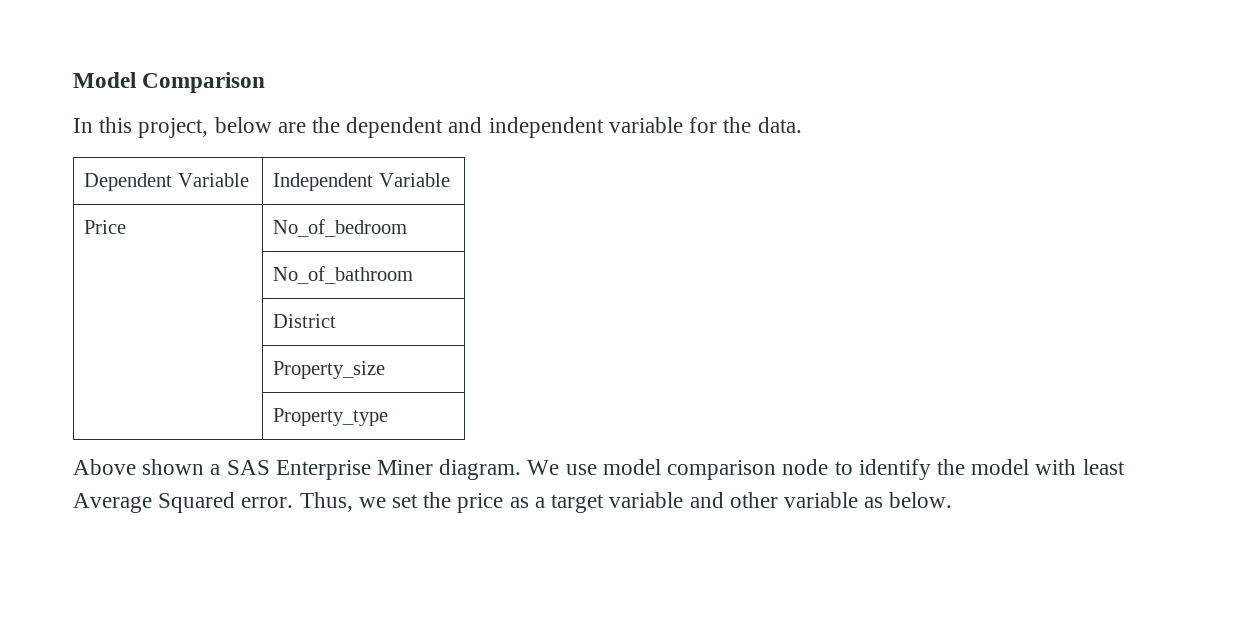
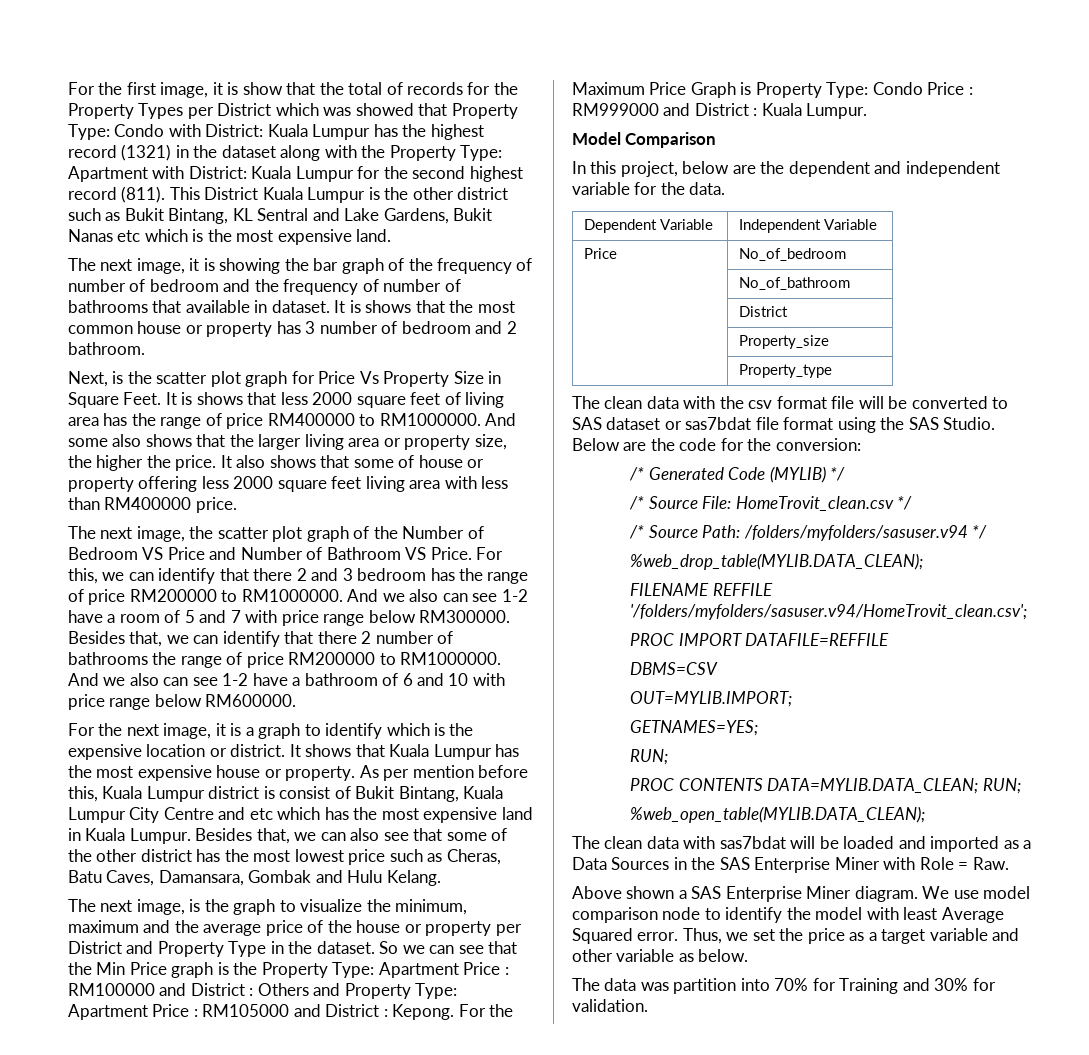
(73, 80) none -> [68,82,518,98] [68,103,518,119] [68,124,484,140] [68,144,503,161] [68,166,523,182] [68,186,509,203] [68,208,493,224] [68,229,392,245] [68,258,533,274] [68,279,461,295] [68,300,515,313] [68,321,517,337] [68,342,145,355] [68,371,502,387] [68,392,505,408] [68,413,517,429] [68,434,507,450] [68,455,485,471] [68,476,509,492] [68,497,237,513] [68,526,484,542] [68,547,504,560] [68,568,529,584] [68,589,528,605] [68,610,511,626] [68,631,454,647] [68,652,502,668] [68,673,505,686] [68,694,297,710] [68,723,474,739] [68,744,520,760] [68,765,529,781] [68,786,504,802] [68,807,533,823] [68,828,508,844] [68,849,501,865] [68,870,441,886] [68,899,468,915] [68,920,522,936] [68,941,518,957] [68,962,509,978] [68,983,458,999] [68,1004,514,1020] [572,82,973,98] [572,103,868,119] For the first image, it is show that the total of records for the Property Types per District which was showed that Property Type: Condo with District: Kuala Lumpur has the highest record (1321) in the dataset along with the Property Type: Apartment with District: Kuala Lumpur for the second highest record (811). This District Kuala Lumpur is the other district such as Bukit Bintang, KL Sentral and Lake Gardens, Bukit Nanas etc which is the most expensive land. // The next image, it is showing the bar graph of the frequency of number of bedroom and the frequency of number of bathrooms that available in dataset. It is shows that the most common house or property has 3 number of bedroom and 2 bathroom. // Next, is the scatter plot graph for Price Vs Property Size in Square Feet. It is shows that less 2000 square feet of living area has the range of price RM400000 to RM1000000. And some also shows that the larger living area or property size, the higher the price. It also shows that some of house or property offering less 2000 square feet living area with less than RM400000 price. // The next image, the scatter plot graph of the Number of Bedroom VS Price and Number of Bathroom VS Price. For this, we can identify that there 2 and 3 bedroom has the range of price RM200000 to RM1000000. And we also can see 1-2 have a room of 5 and 7 with price range below RM300000. Besides that, we can identify that there 2 number of bathrooms the range of price RM200000 to RM1000000. And we also can see 1-2 have a bathroom of 6 and 10 with price range below RM600000. // For the next image, it is a graph to identify which is the expensive location or district. It shows that Kuala Lumpur has the most expensive house or property. As per mention before this, Kuala Lumpur district is consist of Bukit Bintang, Kuala Lumpur City Centre and etc which has the most expensive land in Kuala Lumpur. Besides that, we can also see that some of the other district has the most lowest price such as Cheras, Batu Caves, Damansara, Gombak and Hulu Kelang. // The next image, is the graph to visualize the minimum, maximum and the average price of the house or property per District and Property Type in the dataset. So we can see that the Min Price graph is the Property Type: Apartment Price : RM100000 and District : Others and Property Type: Apartment Price : RM105000 and District : Kepong. For the Maximum Price Graph is Property Type: Condo Price : RM999000 and District : Kuala Lumpur. //
(389, 417) none -> [572,396,1009,409] [572,417,996,433] [572,438,861,451] [629,466,846,483] [629,496,913,511] [629,525,988,541] [630,553,924,570] [630,583,773,596] [630,604,1028,620] [630,633,890,646] [630,662,719,675] [630,691,793,707] [630,720,759,736] [630,749,669,765] [630,778,1021,794] [630,806,926,823] [572,836,1032,852] [572,857,1009,873] // The clean data with the csv format file will be converted to SAS dataset or sas7bdat file format using the SAS Studio. Below are the code for the conversion: // /* Generated Code (MYLIB) */ // /* Source File: HomeTrovit_clean.csv */ // /* Source Path: /folders/myfolders/sasuser.v94 */ // %web_drop_table(MYLIB.DATA_CLEAN); // FILENAME REFFILE '/folders/myfolders/sasuser.v94/HomeTrovit_clean.csv'; // PROC IMPORT DATAFILE=REFFILE // DBMS=CSV // OUT=MYLIB.IMPORT; // GETNAMES=YES; // RUN; // PROC CONTENTS DATA=MYLIB.DATA_CLEAN; RUN; // %web_open_table(MYLIB.DATA_CLEAN); // The clean data with sas7bdat will be loaded and imported as a Data Sources in the SAS Enterprise Miner with Role = Raw.
(953, 500) none -> [572,978,996,994] [572,999,648,1012] // The data was partition into 70% for Training and 30% for validation.

